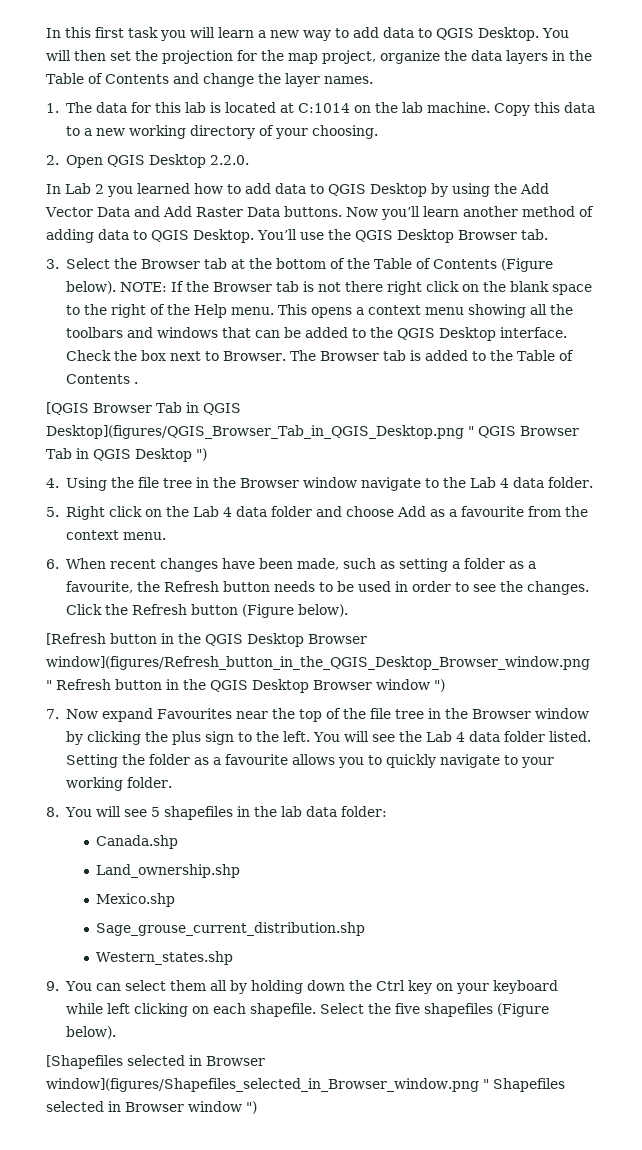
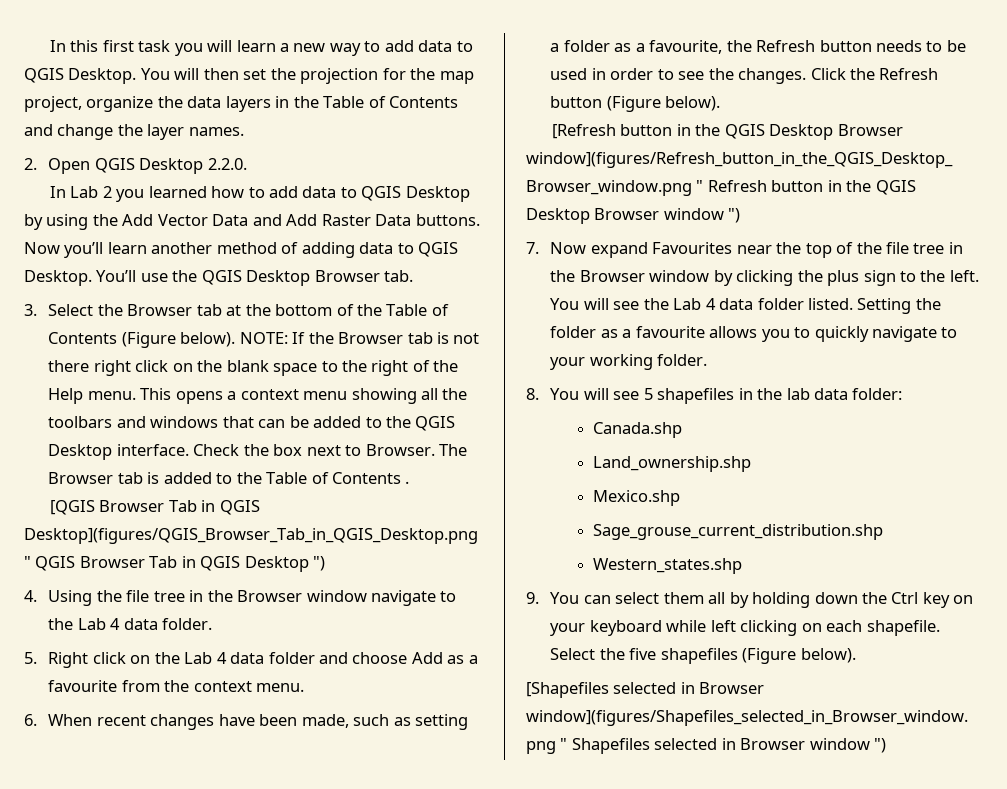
[46,102,595,116] [65,125,378,139] // 1. The data for this lab is located at C:1014 on the lab machine. Copy this data to a new working directory of your choosing. -> (244, 131) none

